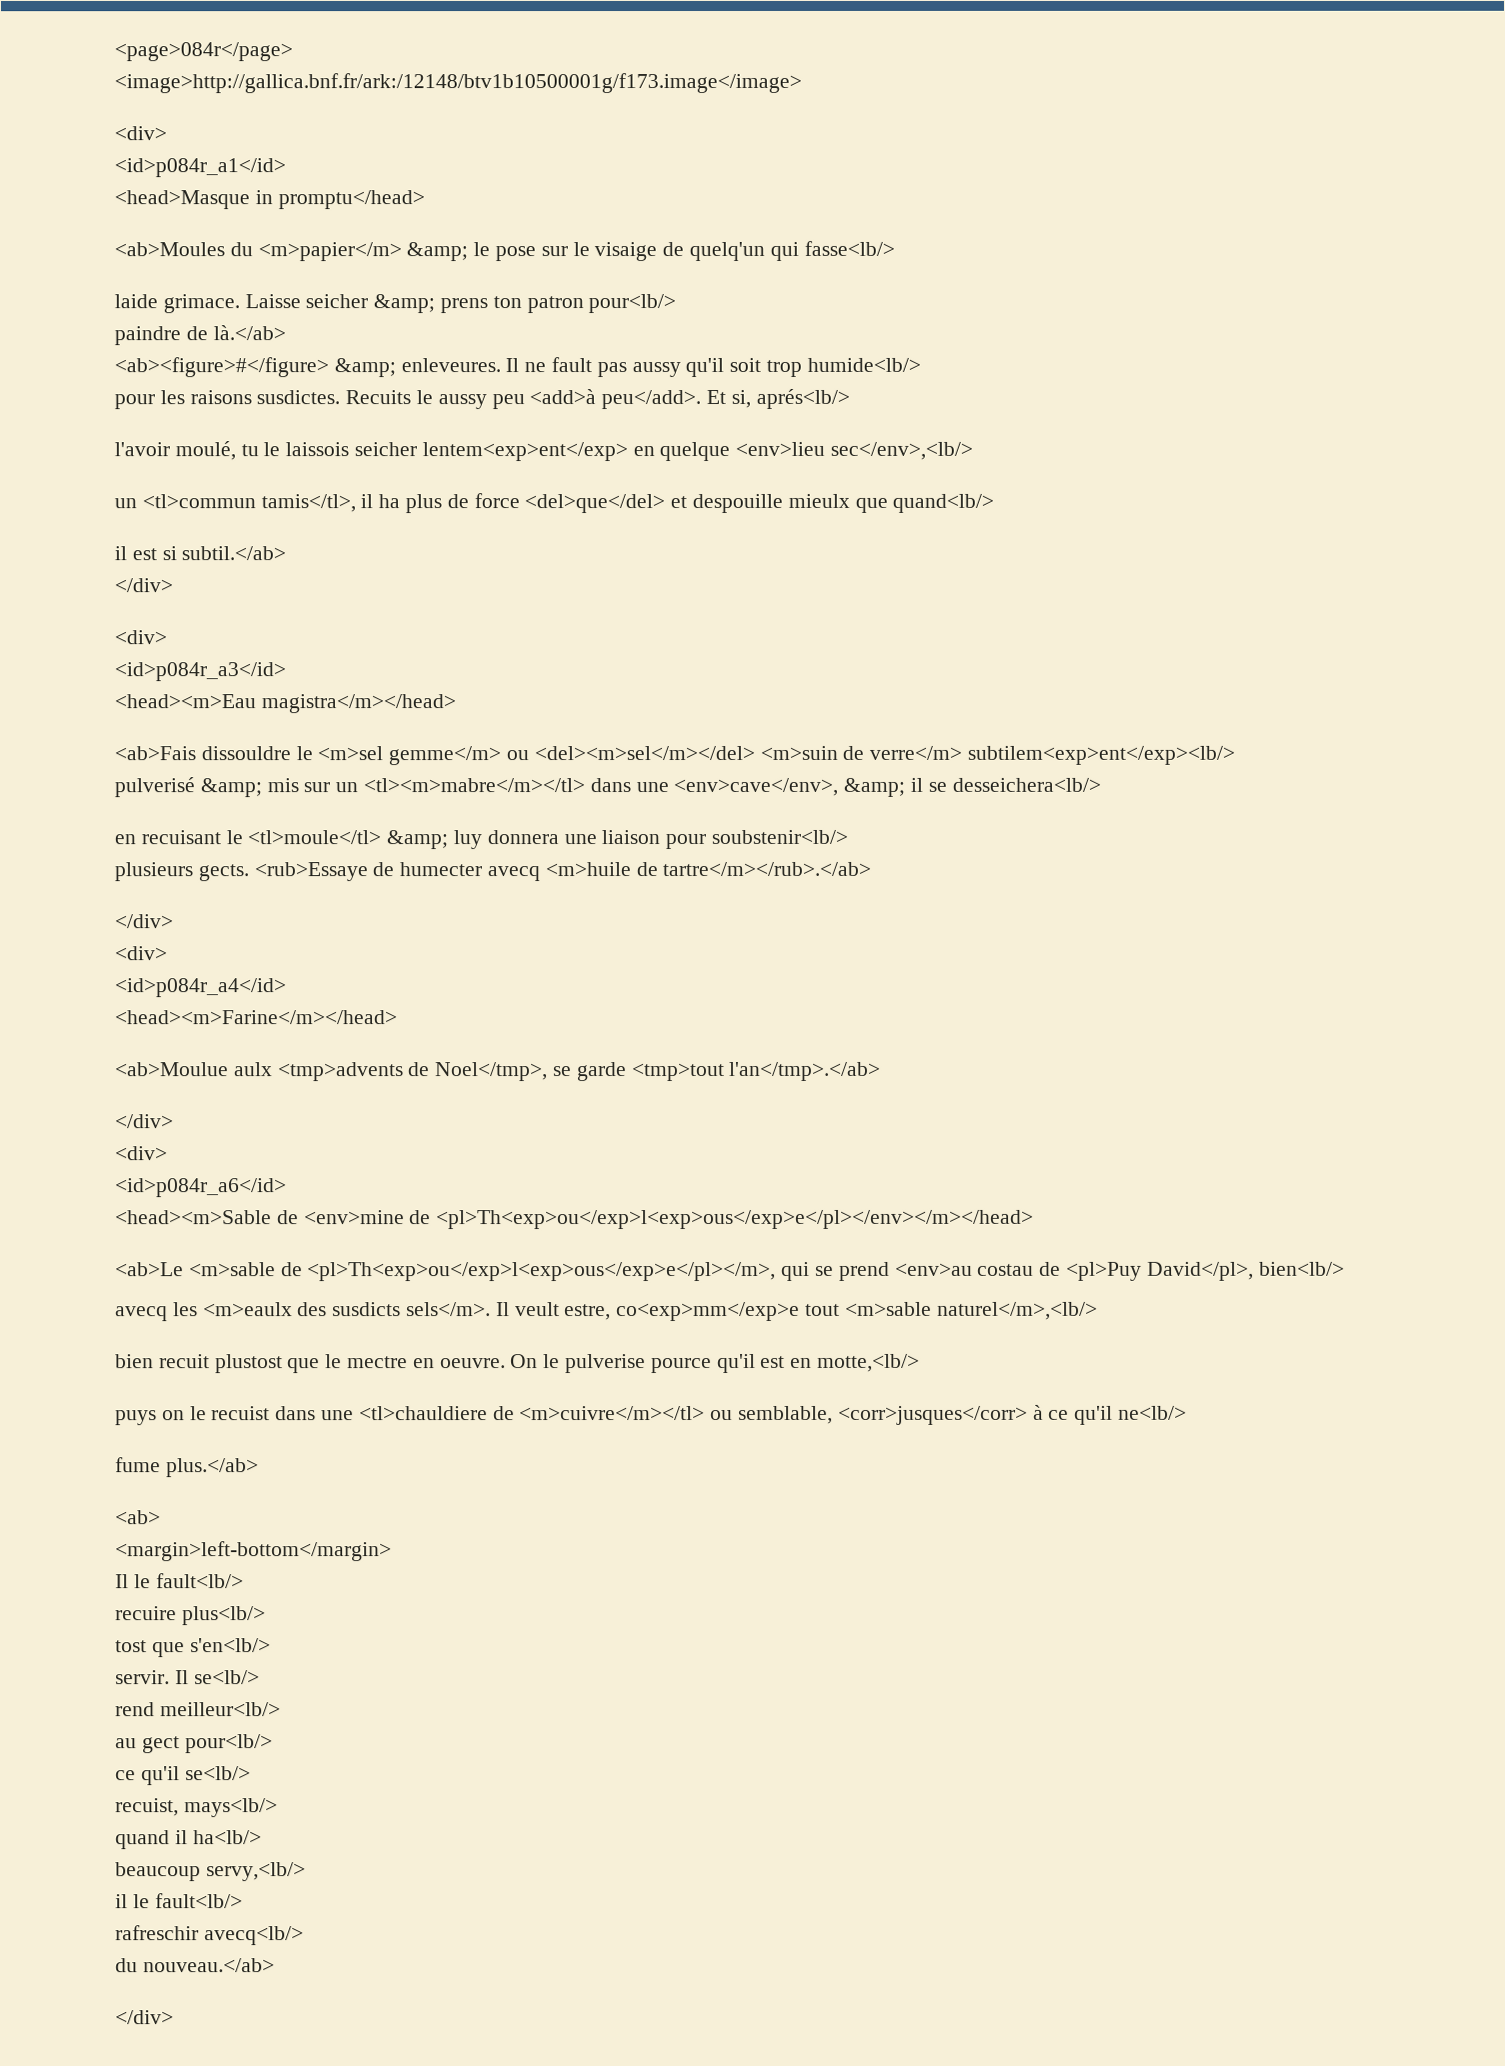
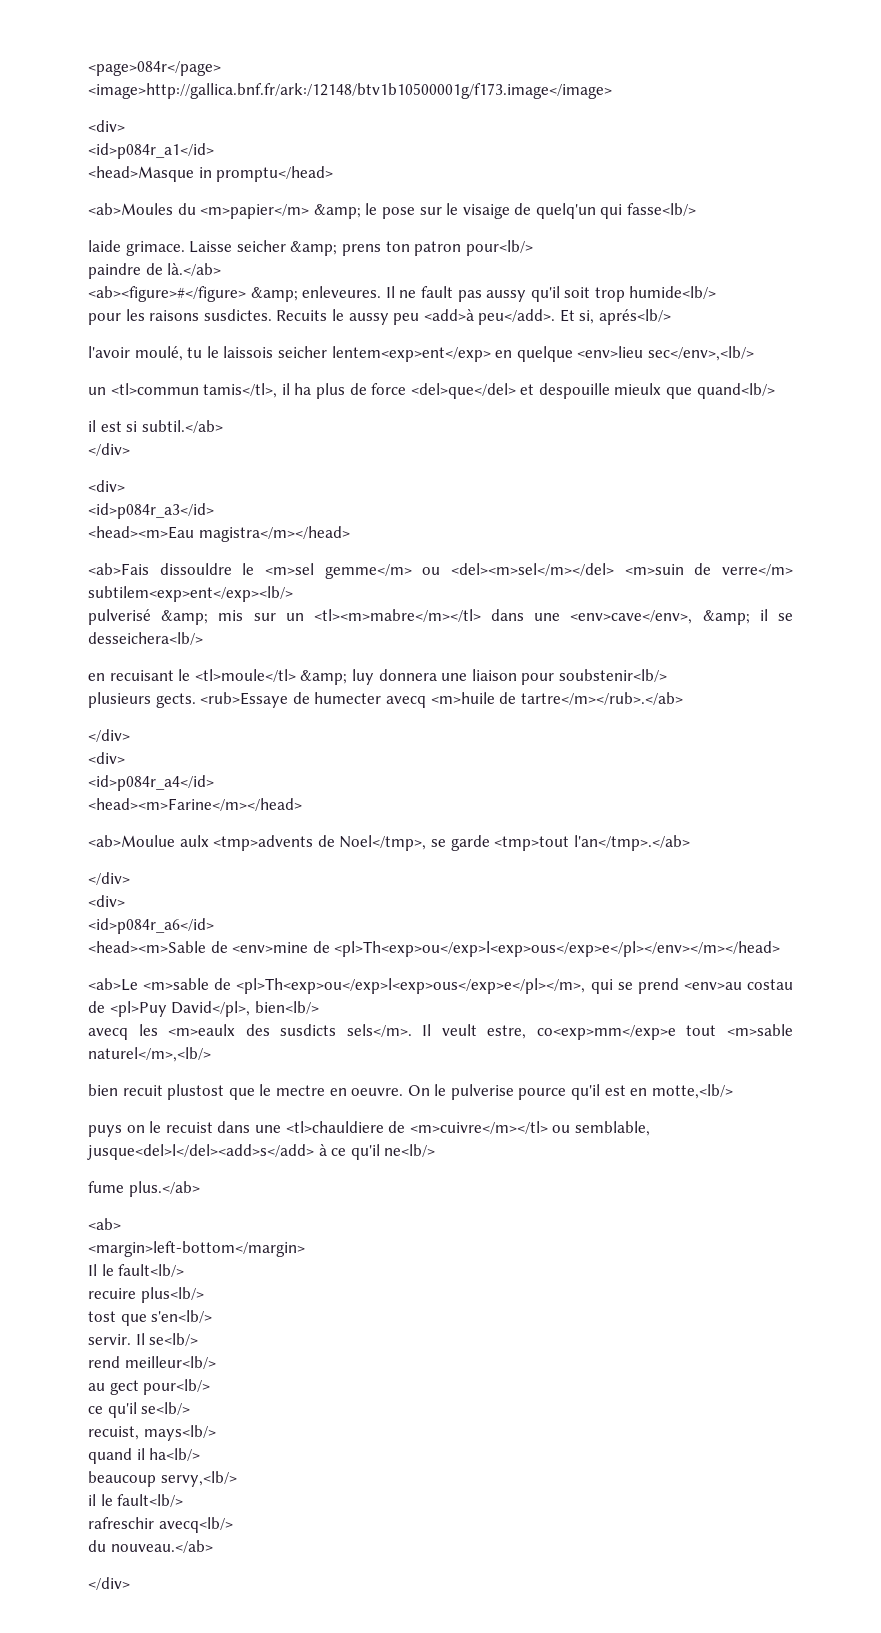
[837,1405,1028,1425] <corr>jusques</corr> -> [87,1144,314,1160] jusque<del>l</del><add>s</add>

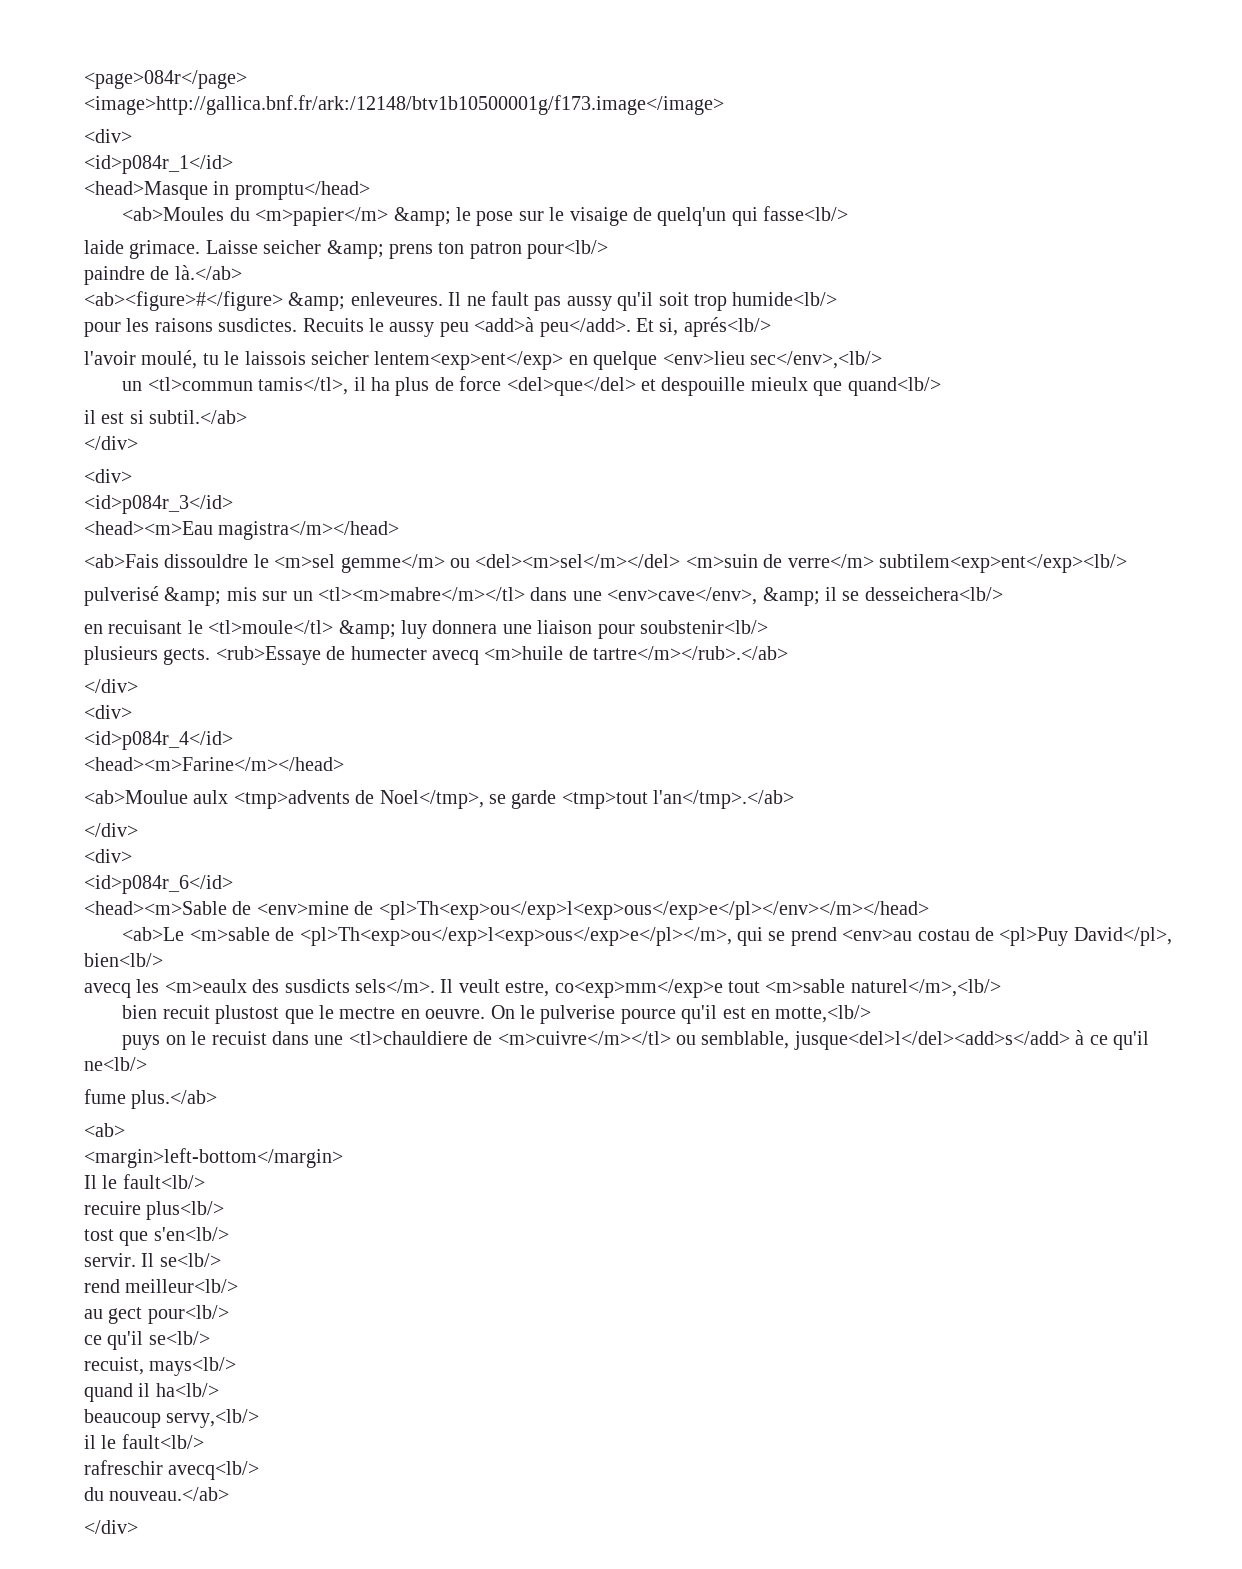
[88,143,214,159] <id>p084r_a1</id> -> [84,155,233,174] <id>p084r_1</id>
[88,503,214,519] <id>p084r_a3</id> -> [84,495,233,514] <id>p084r_3</id>
[88,775,214,791] <id>p084r_a4</id> -> [84,731,233,750] <id>p084r_4</id>
[88,918,214,934] <id>p084r_a6</id> -> [84,875,233,894] <id>p084r_6</id>

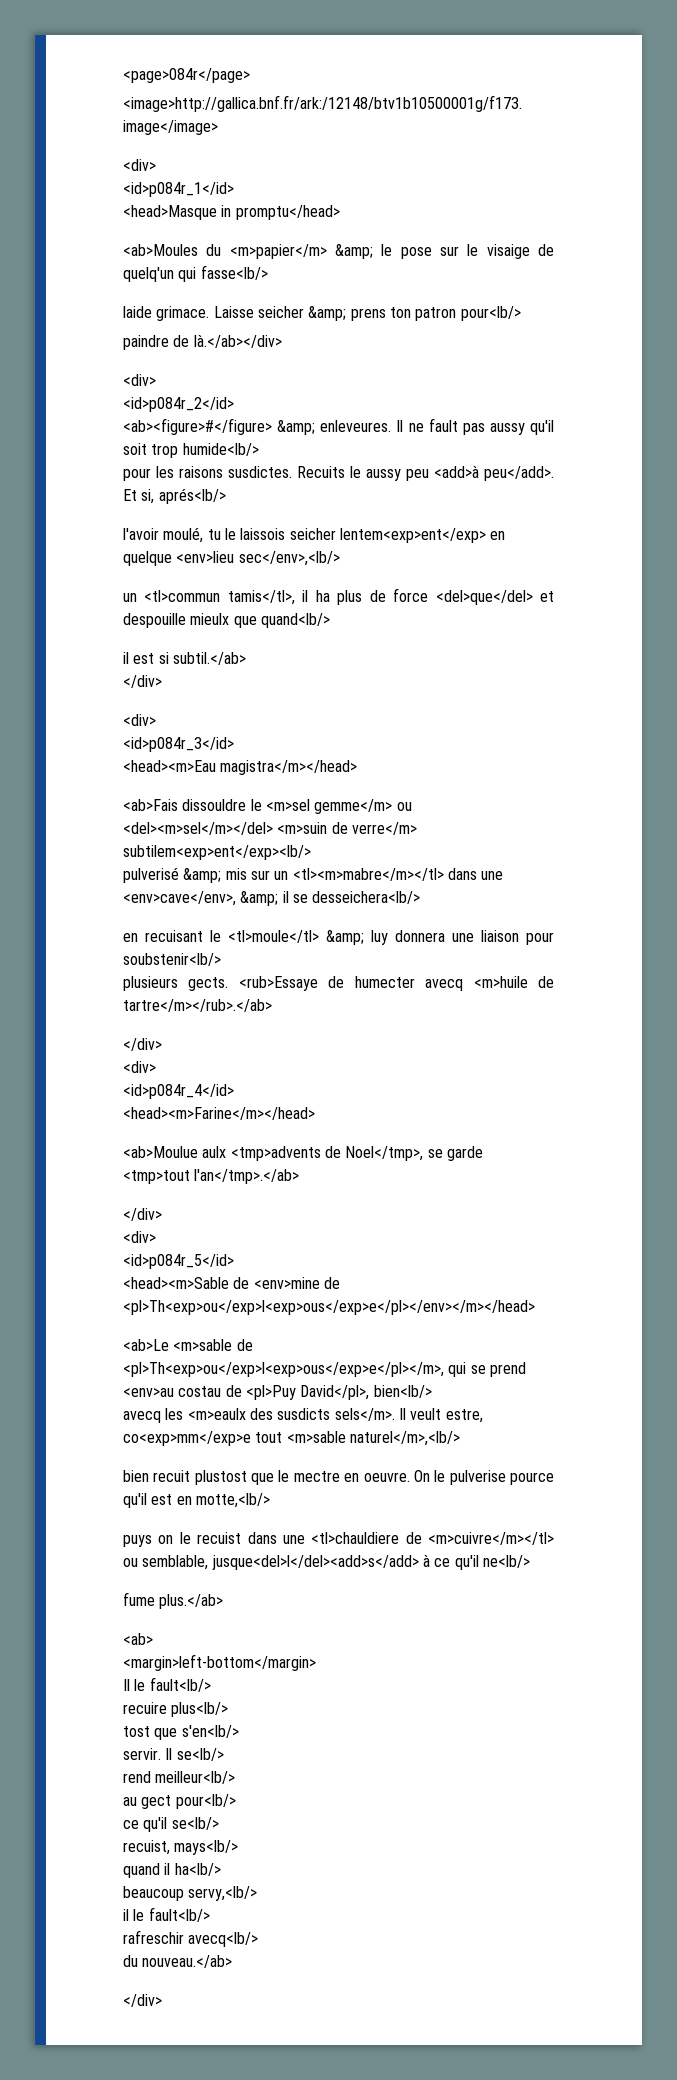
[174,265,242,280] là.</ab> -> [193,334,282,348] [123,374,156,386] [123,397,234,412] là.</ab></div> // <div> // <id>p084r_2</id>
[84,875,233,894] <id>p084r_6</id> -> [123,1254,234,1269] <id>p084r_5</id>

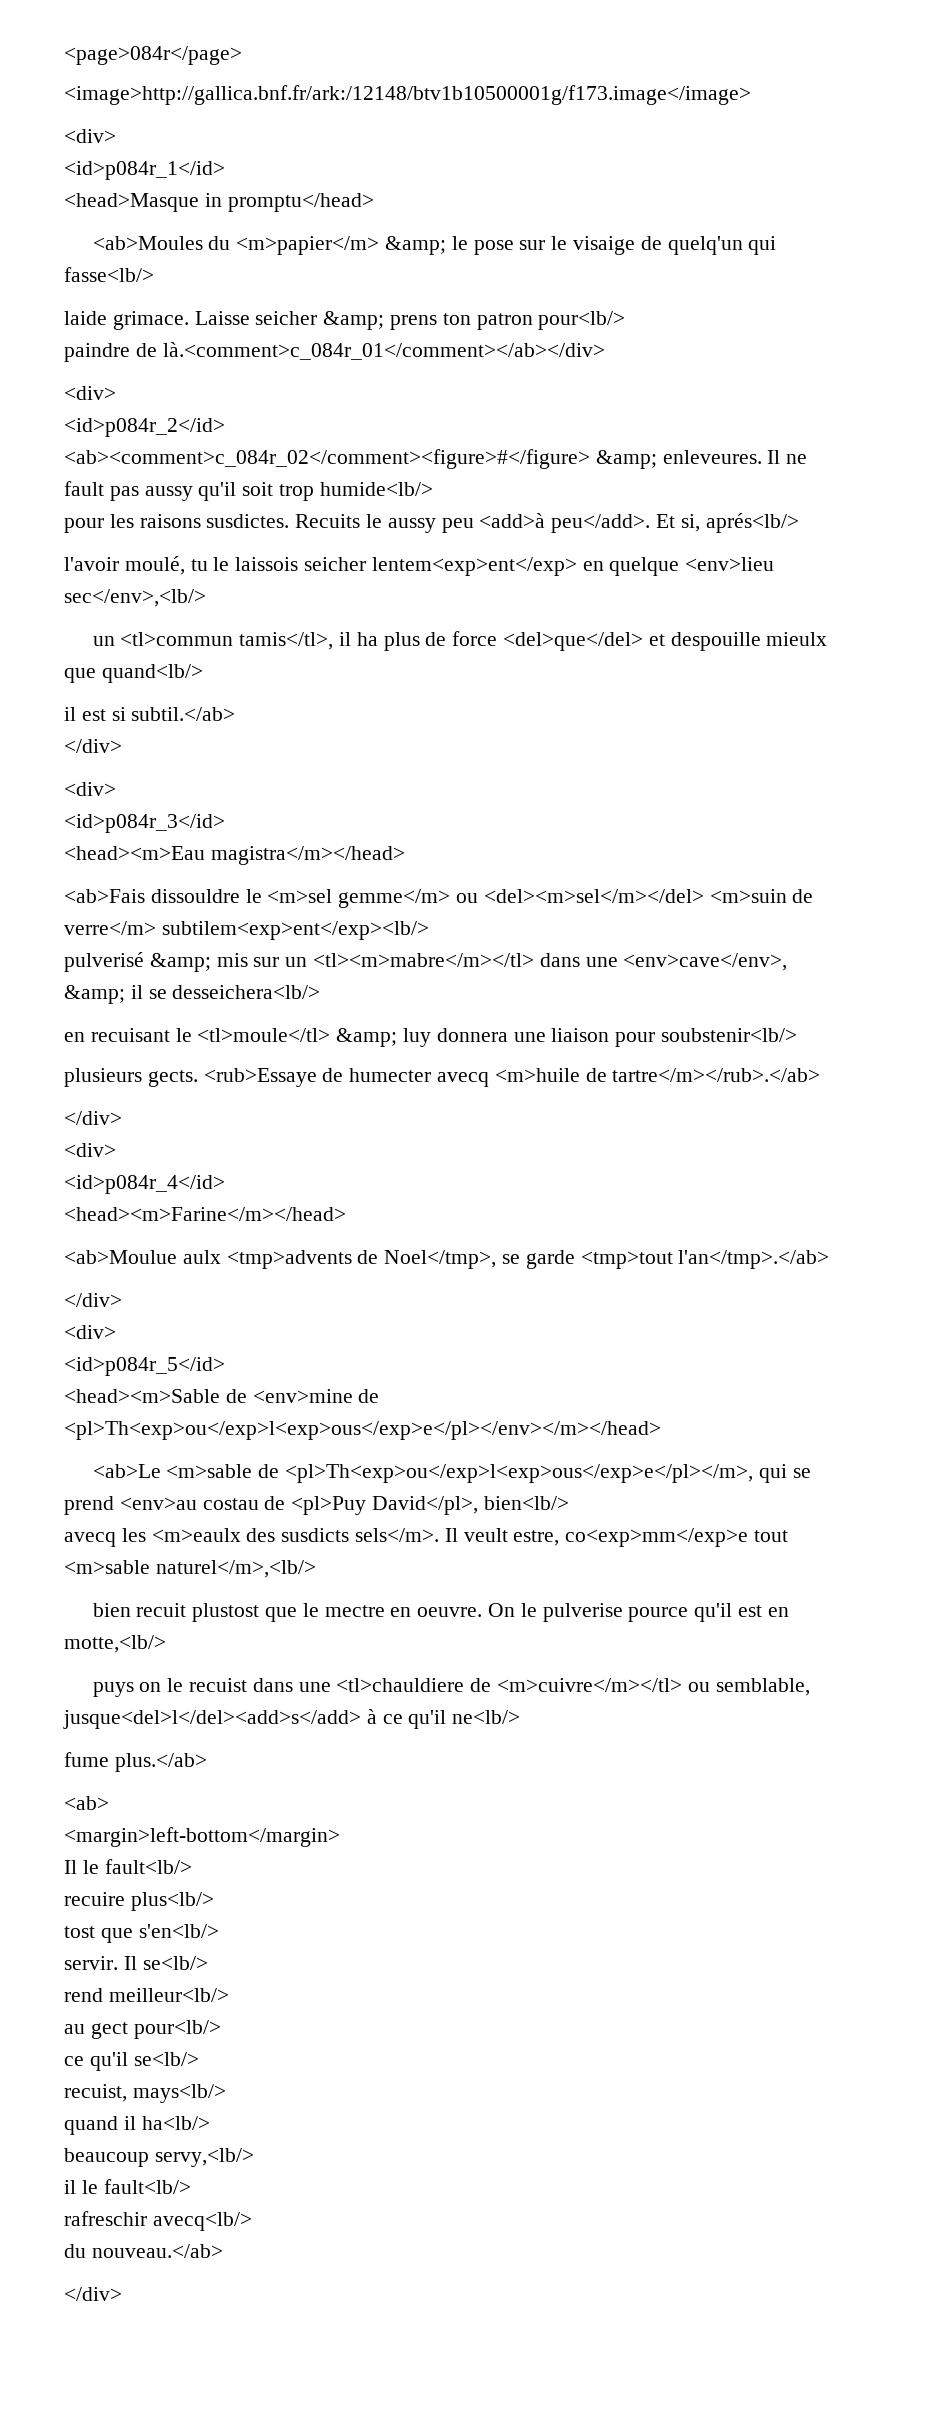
[193,334,282,348] là.</ab></div> -> [162,342,605,360] là.<comment>c_084r_01</comment></ab></div>
[123,418,272,435] <ab><figure>#</figure> -> [64,449,590,469] <ab><comment>c_084r_02</comment><figure>#</figure>

